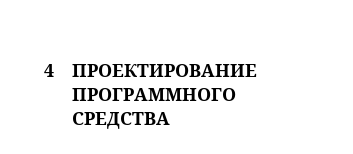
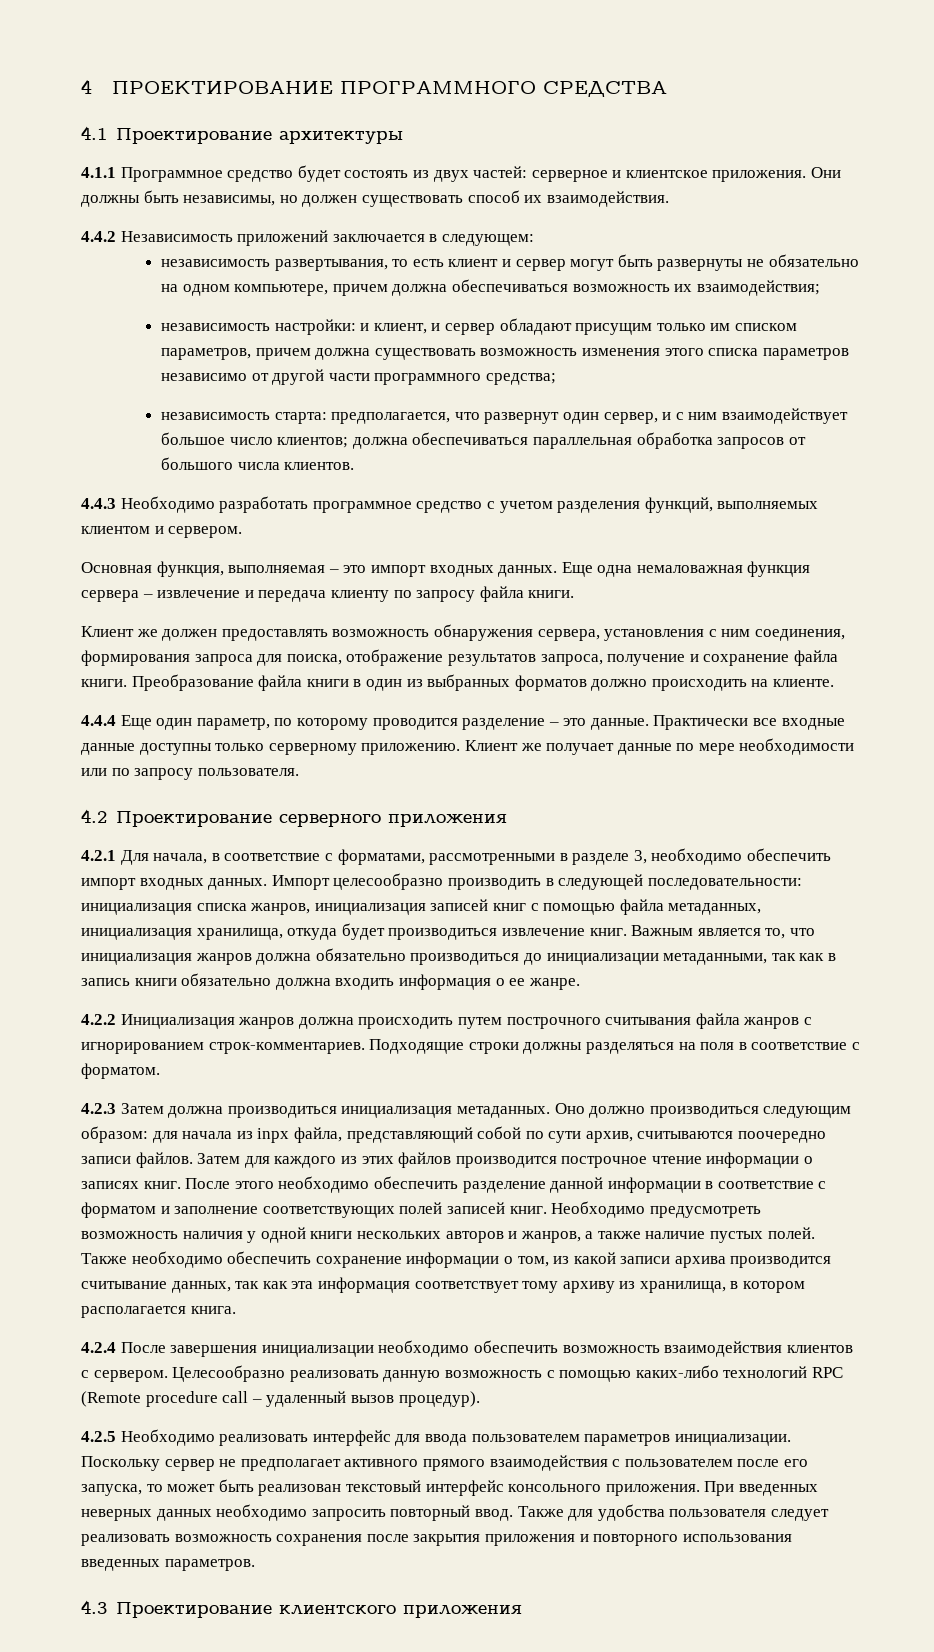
(170, 120) none -> [81,126,403,144] [81,165,842,182] [81,190,669,207] [81,230,534,246] [161,254,859,271] [161,279,820,296] [161,318,797,335] [161,348,849,360] [161,369,557,385] [161,408,848,424] [161,432,806,449] [161,457,355,470] [81,496,819,513] [81,526,243,538] [81,561,811,577] [81,586,575,602] [81,624,845,641] [81,649,838,666] [81,674,835,691] [81,715,845,730] [81,738,855,755] [81,768,299,780] [81,809,507,827] [81,848,832,865] [81,873,802,890] [81,899,762,915] [81,923,815,940] [81,948,836,965] [81,973,580,990] [81,1013,812,1029] [81,1039,860,1054] [81,1063,160,1079] [81,1103,852,1118] [81,1126,827,1143] [81,1152,814,1168] [81,1176,827,1193] [81,1201,761,1218] [81,1227,815,1243] [81,1251,832,1268] [81,1277,806,1293] [81,1306,236,1318] [81,1340,853,1357] [81,1365,843,1382] [81,1391,480,1407] [81,1429,791,1446] [81,1455,808,1471] [81,1479,818,1496] [81,1504,829,1521] [81,1534,792,1546] [81,1559,255,1571] [81,1600,522,1618] // 4.1 Проектирование архитектуры // 4.1.1 Программное средство будет состоять из двух частей: серверное и клиентское приложения. Они должны быть независимы, но должен существовать способ их взаимодействия. // 4.4.2 Независимость приложений заключается в следующем: // независимость развертывания, то есть клиент и сервер могут быть развернуты не обязательно на одном компьютере, причем должна обеспечиваться возможность их взаимодействия; // независимость настройки: и клиент, и сервер обладают присущим только им списком параметров, причем должна существовать возможность изменения этого списка параметров независимо от другой части программного средства; // независимость старта: предполагается, что развернут один сервер, и с ним взаимодействует большое число клиентов; должна обеспечиваться параллельная обработка запросов от большого числа клиентов. // 4.4.3 Необходимо разработать программное средство с учетом разделения функций, выполняемых клиентом и сервером. // Основная функция, выполняемая – это импорт входных данных. Еще одна немаловажная функция сервера – извлечение и передача клиенту по запросу файла книги. // Клиент же должен предоставлять возможность обнаружения сервера, установления с ним соединения, формирования запроса для поиска, отображение результатов запроса, получение и сохранение файла книги. Преобразование файла книги в один из выбранных форматов должно происходить на клиенте. // 4.4.4 Еще один параметр, по которому проводится разделение – это данные. Практически все входные данные доступны только серверному приложению. Клиент же получает данные по мере необходимости или по запросу пользователя. // 4.2 Проектирование серверного приложения // 4.2.1 Для начала, в соответствие с форматами, рассмотренными в разделе 3, необходимо обеспечить импорт входных данных. Импорт целесообразно производить в следующей последовательности: инициализация списка жанров, инициализация записей книг с помощью файла метаданных, инициализация хранилища, откуда будет производиться извлечение книг. Важным является то, что инициализация жанров должна обязательно производиться до инициализации метаданными, так как в запись книги обязательно должна входить информация о ее жанре. // 4.2.2 Инициализация жанров должна происходить путем построчного считывания файла жанров с игнорированием строк-комментариев. Подходящие строки должны разделяться на поля в соответствие с форматом. // 4.2.3 Затем должна производиться инициализация метаданных. Оно должно производиться следующим образом: для начала из inpx файла, представляющий собой по сути архив, считываются поочередно записи файлов. Затем для каждого из этих файлов производится построчное чтение информации о записях книг. После этого необходимо обеспечить разделение данной информации в соответствие с форматом и заполнение соответствующих полей записей книг. Необходимо предусмотреть возможность наличия у одной книги нескольких авторов и жанров, а также наличие пустых полей. Также необходимо обеспечить сохранение информации о том, из какой записи архива производится считывание данных, так как эта информация соответствует тому архиву из хранилища, в котором располагается книга. // 4.2.4 После завершения инициализации необходимо обеспечить возможность взаимодействия клиентов с сервером. Целесообразно реализовать данную возможность с помощью каких-либо технологий RPC (Remote procedure call – удаленный вызов процедур). // 4.2.5 Необходимо реализовать интерфейс для ввода пользователем параметров инициализации. Поскольку сервер не предполагает активного прямого взаимодействия с пользователем после его запуска, то может быть реализован текстовый интерфейс консольного приложения. При введенных неверных данных необходимо запросить повторный ввод. Также для удобства пользователя следует реализовать возможность сохранения после закрытия приложения и повторного использования введенных параметров. // 4.3 Проектирование клиентского приложения

